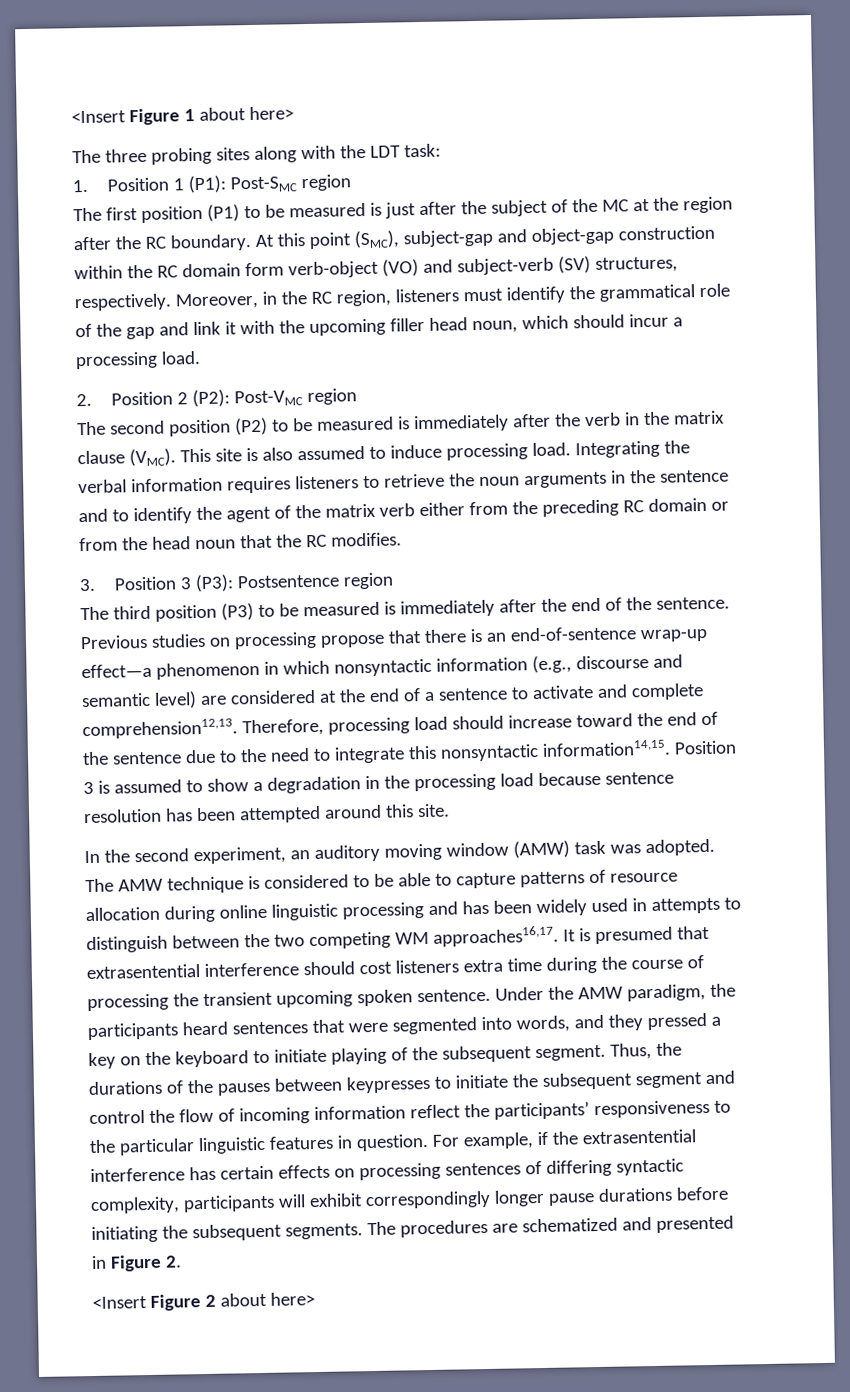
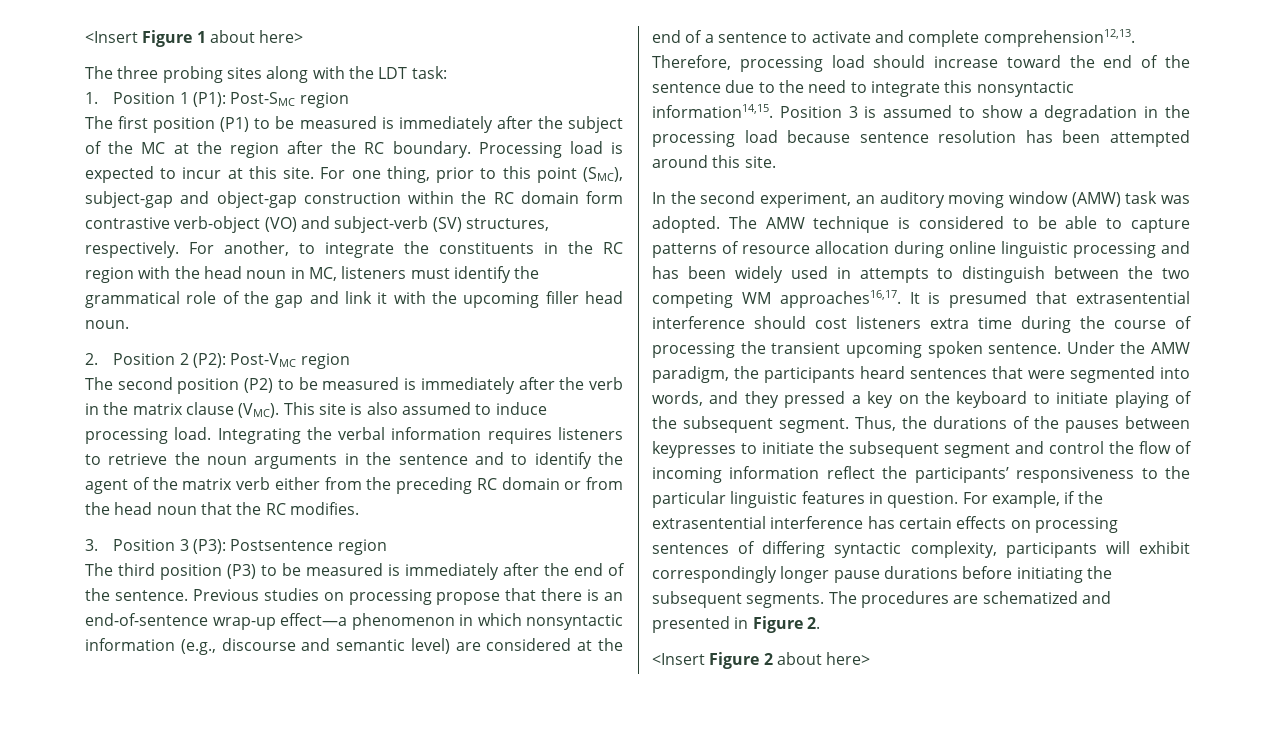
[384,202,416,219] just -> [398,116,493,133] immediately
[254,234,274,247] At -> [478,141,623,158] [85,166,497,183] Processing load is expected to incur at this site. For one thing, prior to
(284, 269) none -> [85,217,170,229] contrastive
[174,289,392,310] Moreover, in the RC region, -> [189,241,623,258] [85,266,337,283] For another, to integrate the constituents in the RC region with the head noun in MC,
[471,313,683,334] [75,350,201,370] noun, which should incur a processing load. -> [85,320,129,329] noun.

